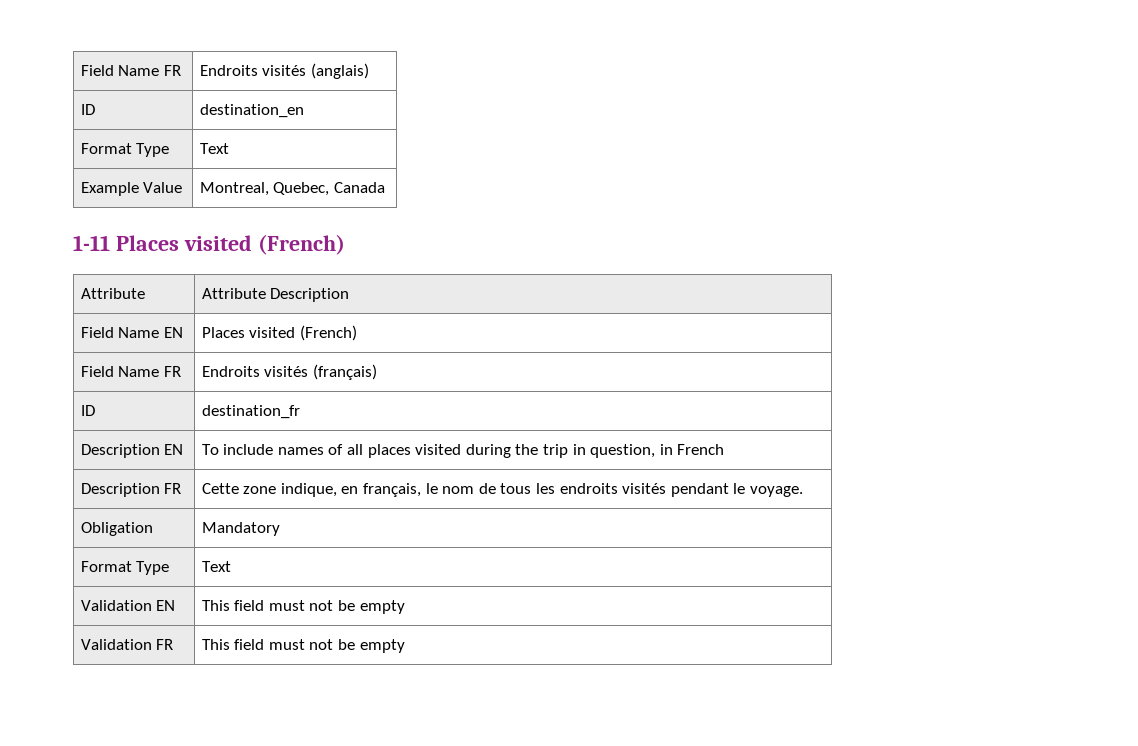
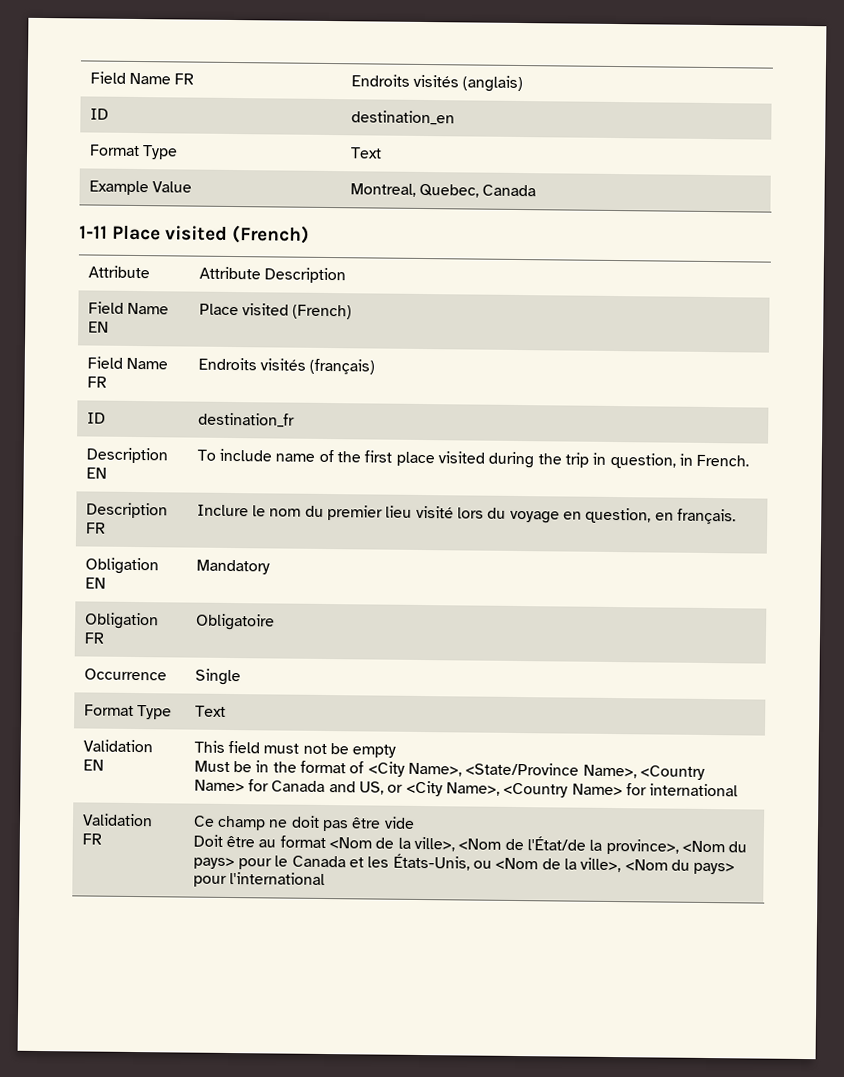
[115,235,179,251] Places -> [112,224,162,241] Place
[201,327,245,338] Places -> [198,303,239,316] Place
[277,444,411,458] names of all places -> [275,449,435,467] name of the first place
[677,444,725,455] French -> [696,454,750,467] French.
[201,483,803,497] [80,522,153,536] Cette zone indique, en français, le nom de tous les endroits visités pendant le voyage. // Obligation -> [196,504,737,525] [84,557,159,575] [84,577,106,589] Inclure le nom du premier lieu visité lors du voyage en question, en français. // Obligation EN
(280, 529) none -> [84,612,159,630] [83,632,104,644] [195,613,275,631] [83,668,167,681] [194,668,241,686] // Obligation FR | Obligatoire // Occurrence | Single
[80,639,174,650] [201,639,405,653] // Validation FR | This field must not be empty -> [193,760,706,780] [193,779,739,798] [81,813,153,827] [81,833,102,845] [192,815,415,832] [192,834,748,855] [192,853,736,875] [192,872,326,887] // Must be in the format of <City Name>, <State/Province Name>, <Country Name> for Canada and US, or <City Name>, <Country Name> for international // Validation FR | Ce champ ne doit pas être vide // Doit être au format <Nom de la ville>, <Nom de l'État/de la province>, <Nom du pays> pour le Canada et les États-Unis, ou <Nom de la ville>, <Nom du pays> pour l'international

